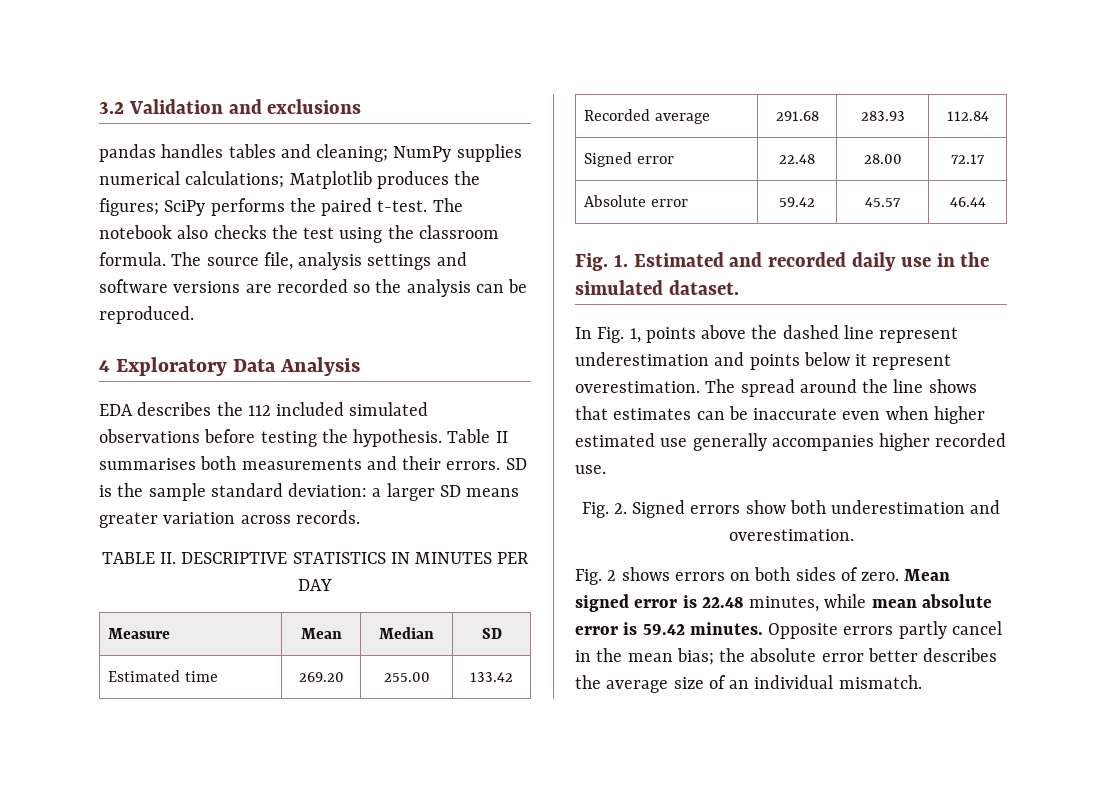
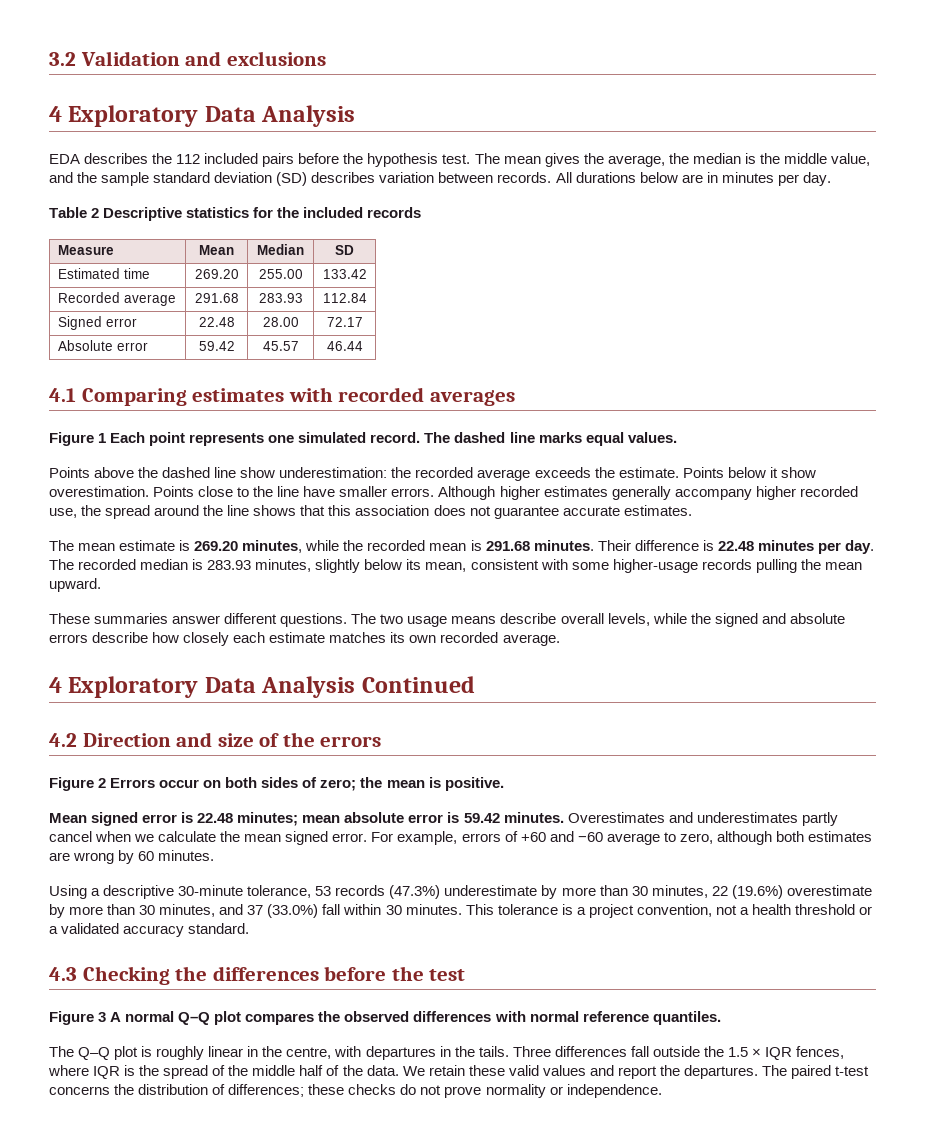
[99,144,522,162] [99,171,481,189] [99,198,463,216] [99,225,499,243] [99,252,467,270] [99,279,528,297] [99,306,194,324] // pandas handles tables and cleaning; NumPy supplies numerical calculations; Matplotlib produces the figures; SciPy performs the paired t-test. The notebook also checks the test using the classroom formula. The source file, analysis settings and software versions are recorded so the analysis can be reproduced. -> (326, 58) none
[349,402,429,416] [99,429,508,447] [99,456,527,470] [99,483,520,501] [99,510,360,528] [101,552,530,564] [298,579,332,591] simulated observations before testing the hypothesis. Table II summarises both measurements and their errors. SD is the sample standard deviation: a larger SD means greater variation across records. // TABLE II. DESCRIPTIVE STATISTICS IN MINUTES PER DAY -> [262,153,870,167] [49,172,831,186] [49,207,422,221] pairs before the hypothesis test. The mean gives the average, the median is the middle value, and the sample standard deviation (SD) describes variation between records. All durations below are in minutes per day. // Table 2 Descriptive statistics for the included records
[575,252,990,271] [575,280,739,295] [575,325,959,343] [575,352,952,370] [575,379,736,393] Fig. 1. Estimated and recorded daily use in the simulated dataset. // In Fig. 1, points above the dashed line represent underestimation and points below it represent overestimation. The -> [49,387,515,406] [49,432,677,446] [49,467,816,481] [49,486,858,500] [49,505,102,518] 4.1 Comparing estimates with recorded averages // Figure 1 Each point represents one simulated record. The dashed line marks equal values. // Points above the dashed line show underestimation: the recorded average exceeds the estimate. Points below it show overestimation. Points close to the line have smaller errors. Although higher estimates generally accompany higher recorded use, the
[613,406,985,424] [575,433,1007,451] [575,465,606,474] [581,500,1001,518] [728,529,854,541] [575,567,900,585] estimates can be inaccurate even when higher estimated use generally accompanies higher recorded use. // Fig. 2. Signed errors show both underestimation and overestimation. // Fig. 2 shows errors on both sides of zero. -> [328,505,692,519] [49,540,874,554] [49,559,862,573] [49,578,101,592] [49,613,845,627] [49,632,560,646] [49,676,475,698] [49,732,382,747] [49,777,504,791] this association does not guarantee accurate estimates. // The mean estimate is 269.20 minutes, while the recorded mean is 291.68 minutes. Their difference is 22.48 minutes per day. The recorded median is 283.93 minutes, slightly below its mean, consistent with some higher-usage records pulling the mean upward. // These summaries answer different questions. The two usage means describe overall levels, while the signed and absolute errors describe how closely each estimate matches its own recorded average. // 4 Exploratory Data Analysis Continued // 4.2 Direction and size of the errors // Figure 2 Errors occur on both sides of zero; the mean is positive. //
[749,594,867,612] minutes, while -> [237,812,299,826] minutes;
[768,621,1002,639] [575,648,998,665] [575,675,922,693] Opposite errors partly cancel in the mean bias; the absolute error better describes the average size of an individual mismatch. -> [567,812,838,826] [49,831,872,845] [49,850,215,864] [49,885,872,899] [49,904,873,918] [49,923,250,937] [49,966,466,985] [49,1011,721,1025] [49,1046,845,1060] [48,1065,870,1079] [49,1084,662,1098] Overestimates and underestimates partly cancel when we calculate the mean signed error. For example, errors of +60 and −60 average to zero, although both estimates are wrong by 60 minutes. // Using a descriptive 30-minute tolerance, 53 records (47.3%) underestimate by more than 30 minutes, 22 (19.6%) overestimate by more than 30 minutes, and 37 (33.0%) fall within 30 minutes. This tolerance is a project convention, not a health threshold or a validated accuracy standard. // 4.3 Checking the differences before the test // Figure 3 A normal Q–Q plot compares the observed differences with normal reference quantiles. // The Q–Q plot is roughly linear in the centre, with departures in the tails. Three differences fall outside the 1.5 × IQR fences, where IQR is the spread of the middle half of the data. We retain these valid values and report the departures. The paired t-test concerns the distribution of differences; these checks do not prove normality or independence.

